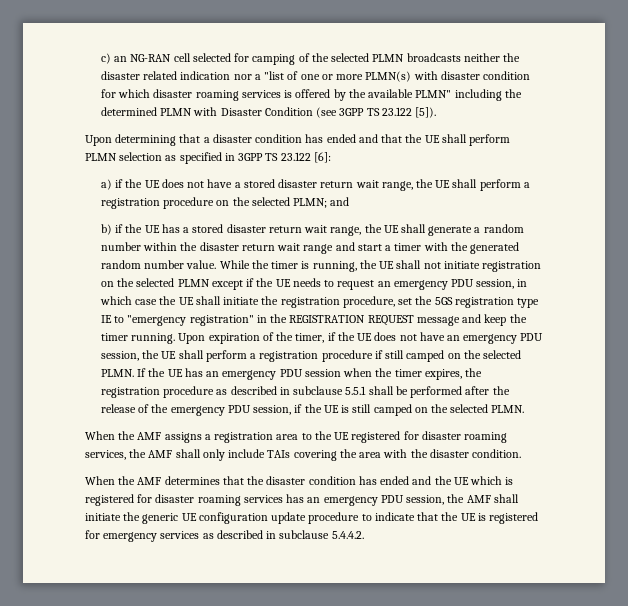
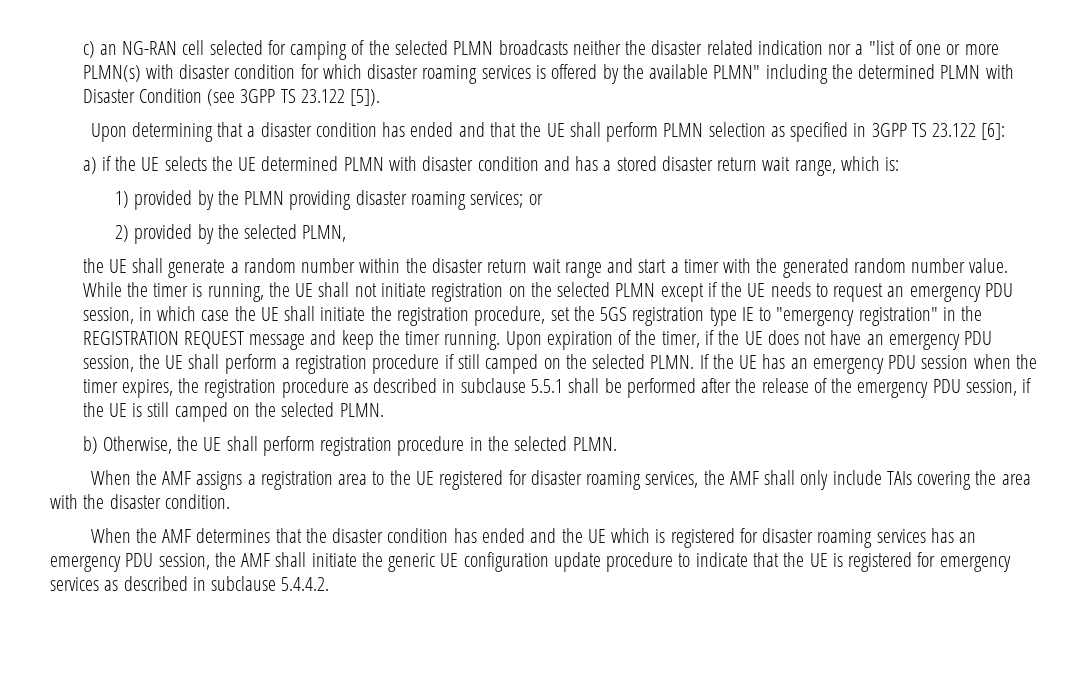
[161,179,530,191] [100,197,350,209] [100,224,160,235] does not have a stored disaster return wait range, the UE shall perform a registration procedure on the selected PLMN; and // b) if the UE -> [164,156,570,171] selects the UE determined PLMN with disaster condition and
(362, 231) none -> [840,156,900,171] [115,190,543,210] [115,224,347,244] which is: // 1) provided by the PLMN providing disaster roaming services; or // 2) provided by the selected PLMN, //
(525, 409) none -> [82,436,617,456] // b) Otherwise, the UE shall perform registration procedure in the selected PLMN.

